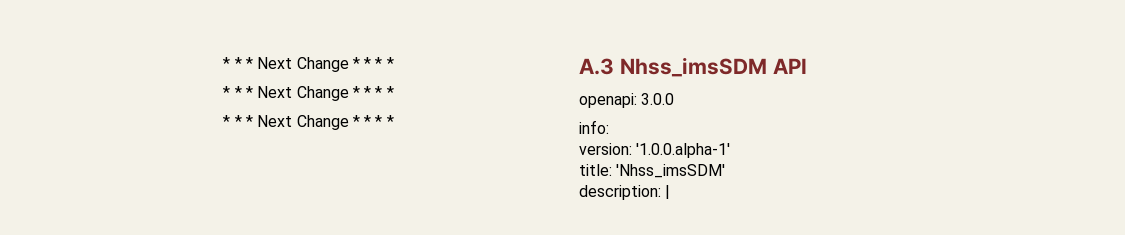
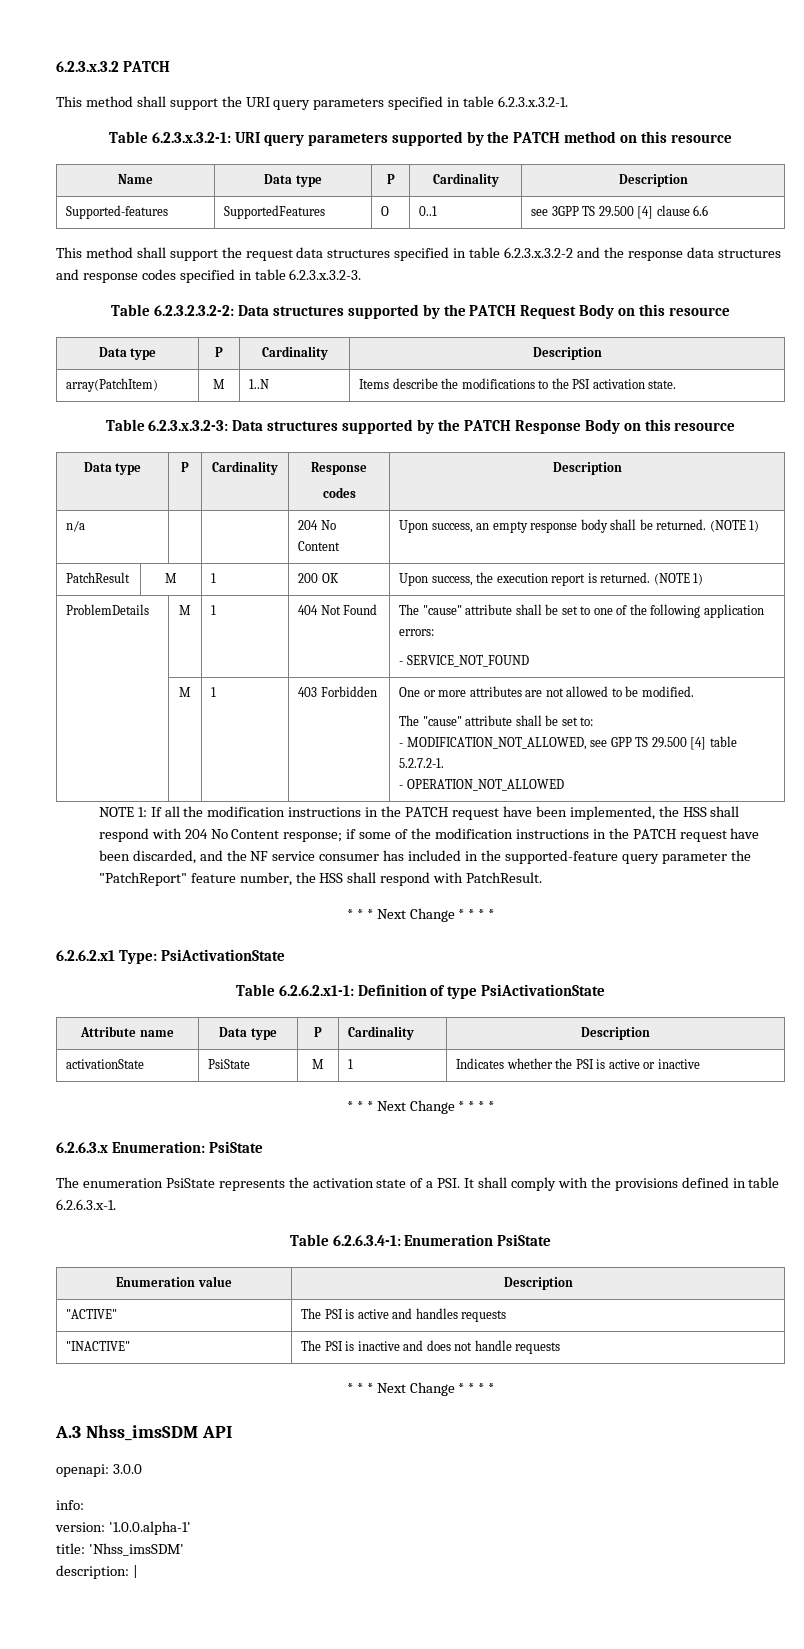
[223,57,394,72] [223,86,394,101] * * * Next Change * * * * // * * * Next Change * * * * -> [56,61,170,72] [56,96,569,110] [109,131,732,146] [118,174,153,184] [264,174,322,187] [386,174,395,184] [432,173,499,187] [618,174,688,187] [66,205,169,219] [224,205,326,219] [381,206,390,216] [419,206,438,216] [531,205,709,219] [56,247,781,261] [56,269,362,283] [111,304,730,319] [98,347,157,360] [215,347,223,357] [261,346,328,360] [532,347,602,360] [66,378,159,392] [213,379,225,389] [249,379,270,389] [359,378,677,389] [105,419,736,434] [83,462,142,475] [181,462,189,472] [212,461,278,475] [311,462,367,475] [322,487,356,498] [552,462,622,475] [66,520,86,532] [298,520,336,530] [298,541,341,551] [399,519,760,533] [66,572,131,583] [165,573,177,583] [211,573,217,583] [298,573,339,583] [399,572,704,586] [66,604,150,615] [179,605,191,615] [211,605,217,615] [298,604,378,615] [399,604,764,618] [399,629,435,636] [399,655,529,667] [179,687,191,697] [211,687,217,697] [298,686,377,697] [399,686,694,697] [399,715,594,726] [399,736,737,750] [399,758,445,768] [399,779,564,791] [98,806,740,820] [98,828,760,842] [98,850,751,864] [98,872,543,886] [346,908,495,922] [56,949,285,964] [235,984,606,999] [80,1026,174,1037] [219,1027,277,1040] [314,1027,322,1037] [348,1026,415,1040] [581,1027,650,1040] [66,1059,145,1069] [208,1059,251,1069] [312,1059,324,1069] [348,1059,354,1069] [456,1058,700,1069] [346,1100,495,1114] [56,1141,263,1153] [56,1177,780,1191] [56,1199,116,1210] [289,1234,552,1246] [116,1276,232,1287] [503,1277,573,1290] [66,1309,118,1319] [301,1308,507,1322] [66,1341,131,1351] [301,1340,561,1354] 6.2.3.x.3.2 PATCH // This method shall support the URI query parameters specified in table 6.2.3.x.3.2-1. // Table 6.2.3.x.3.2-1: URI query parameters supported by the PATCH method on this resource // Name | Data type | P | Cardinality | Description // Supported-features | SupportedFeatures | O | 0..1 | see 3GPP TS 29.500 [4] clause 6.6 // This method shall support the request data structures specified in table 6.2.3.x.3.2-2 and the response data structures and response codes specified in table 6.2.3.x.3.2-3. // Table 6.2.3.2.3.2-2: Data structures supported by the PATCH Request Body on this resource // Data type | P | Cardinality | Description // array(PatchItem) | M | 1..N | Items describe the modifications to the PSI activation state. // Table 6.2.3.x.3.2-3: Data structures supported by the PATCH Response Body on this resource // Data type | P | Cardinality | Response // codes | Description // n/a | | | 204 No Content | Upon success, an empty response body shall be returned. (NOTE 1) // PatchResult | M | 1 | 200 OK | Upon success, the execution report is returned. (NOTE 1) // ProblemDetails | M | 1 | 404 Not Found | The "cause" attribute shall be set to one of the following application errors: // - SERVICE_NOT_FOUND // | M | 1 | 403 Forbidden | One or more attributes are not allowed to be modified. // The "cause" attribute shall be set to: // - MODIFICATION_NOT_ALLOWED, see GPP TS 29.500 [4] table 5.2.7.2-1. // - OPERATION_NOT_ALLOWED // NOTE 1: If all the modification instructions in the PATCH request have been implemented, the HSS shall respond with 204 No Content response; if some of the modification instructions in the PATCH request have been discarded, and the NF service consumer has included in the supported-feature query parameter the "PatchReport" feature number, the HSS shall respond with PatchResult. // * * * Next Change * * * * // 6.2.6.2.x1 Type: PsiActivationState // Table 6.2.6.2.x1-1: Definition of type PsiActivationState // Attribute name | Data type | P | Cardinality | Description // activationState | PsiState | M | 1 | Indicates whether the PSI is active or inactive // * * * Next Change * * * * // 6.2.6.3.x Enumeration: PsiState // The enumeration PsiState represents the activation state of a PSI. It shall comply with the provisions defined in table 6.2.6.3.x-1. // Table 6.2.6.3.4-1: Enumeration PsiState // Enumeration value | Description // "ACTIVE" | The PSI is active and handles requests // "INACTIVE" | The PSI is inactive and does not handle requests

